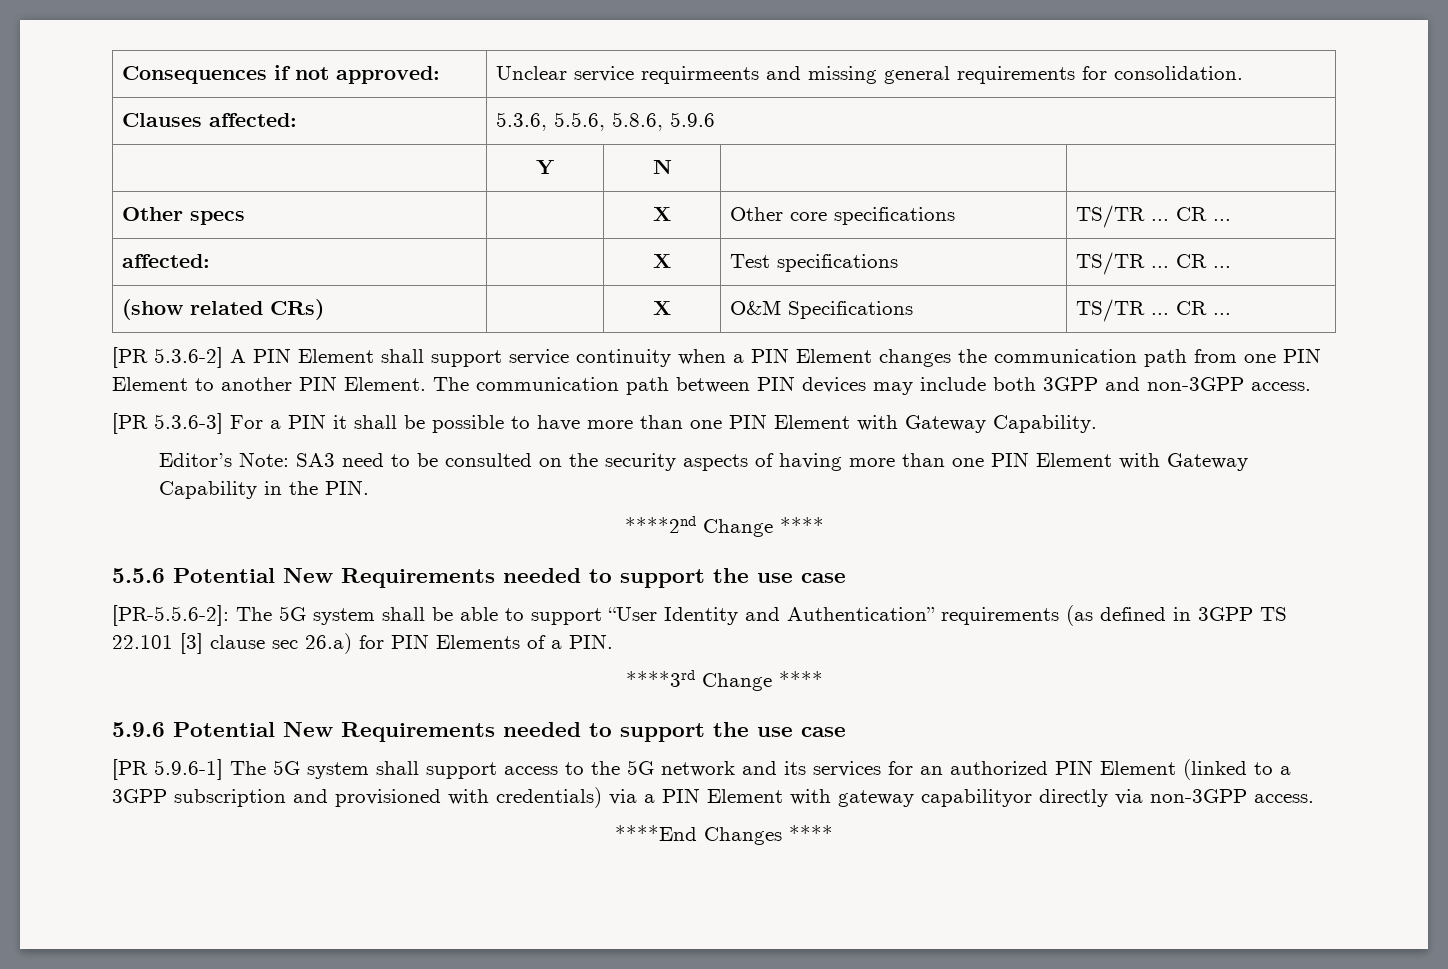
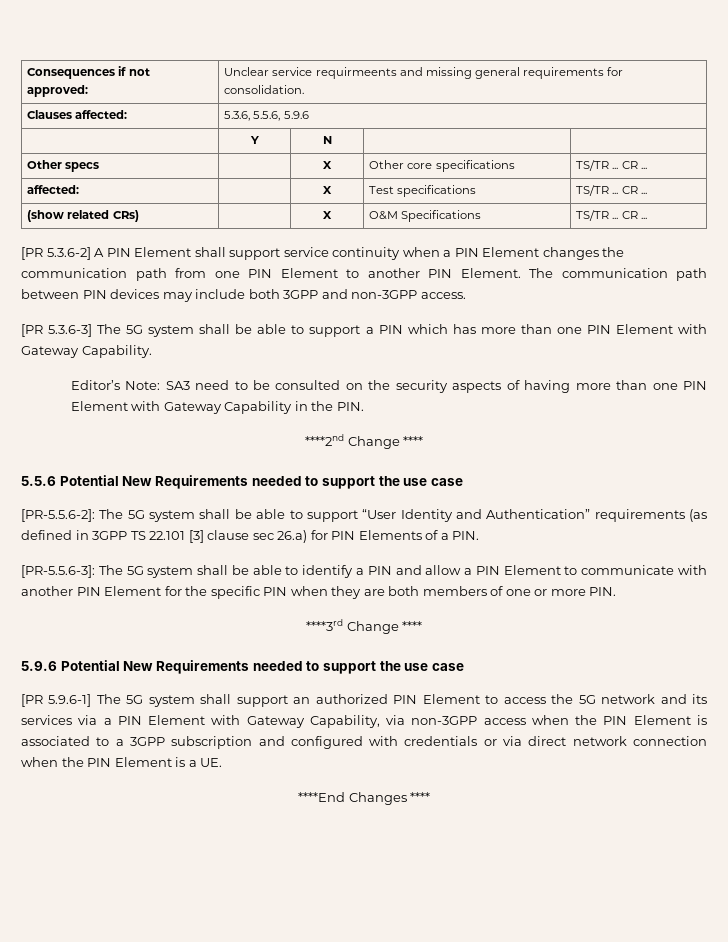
[611,112,663,131] 5.8.6, -> (281, 116) none
[230,414,580,433] For a PIN it shall be possible to have -> [97,324,476,337] The 5G system shall be able to support a PIN which has
(613, 641) none -> [21,565,708,578] [21,586,617,599] // [PR-5.5.6-3]: The 5G system shall be able to identify a PIN and allow a PIN Element to communicate with another PIN Element for the specific PIN when they are both members of one or more PIN.
[504,762,584,775] access to -> [293,694,546,704] an authorized PIN Element to access
[888,759,1247,780] for an authorized PIN Element (linked -> [78,715,707,728] [21,736,90,746] via a PIN Element with Gateway Capability, via non-3GPP access when the PIN Element is associated
[335,787,1314,808] provisioned with credentials) via a PIN Element with gateway capabilityor directly via non-3GPP access. -> [290,736,707,749] [21,757,223,767] configured with credentials or via direct network connection when the PIN Element is a UE.

